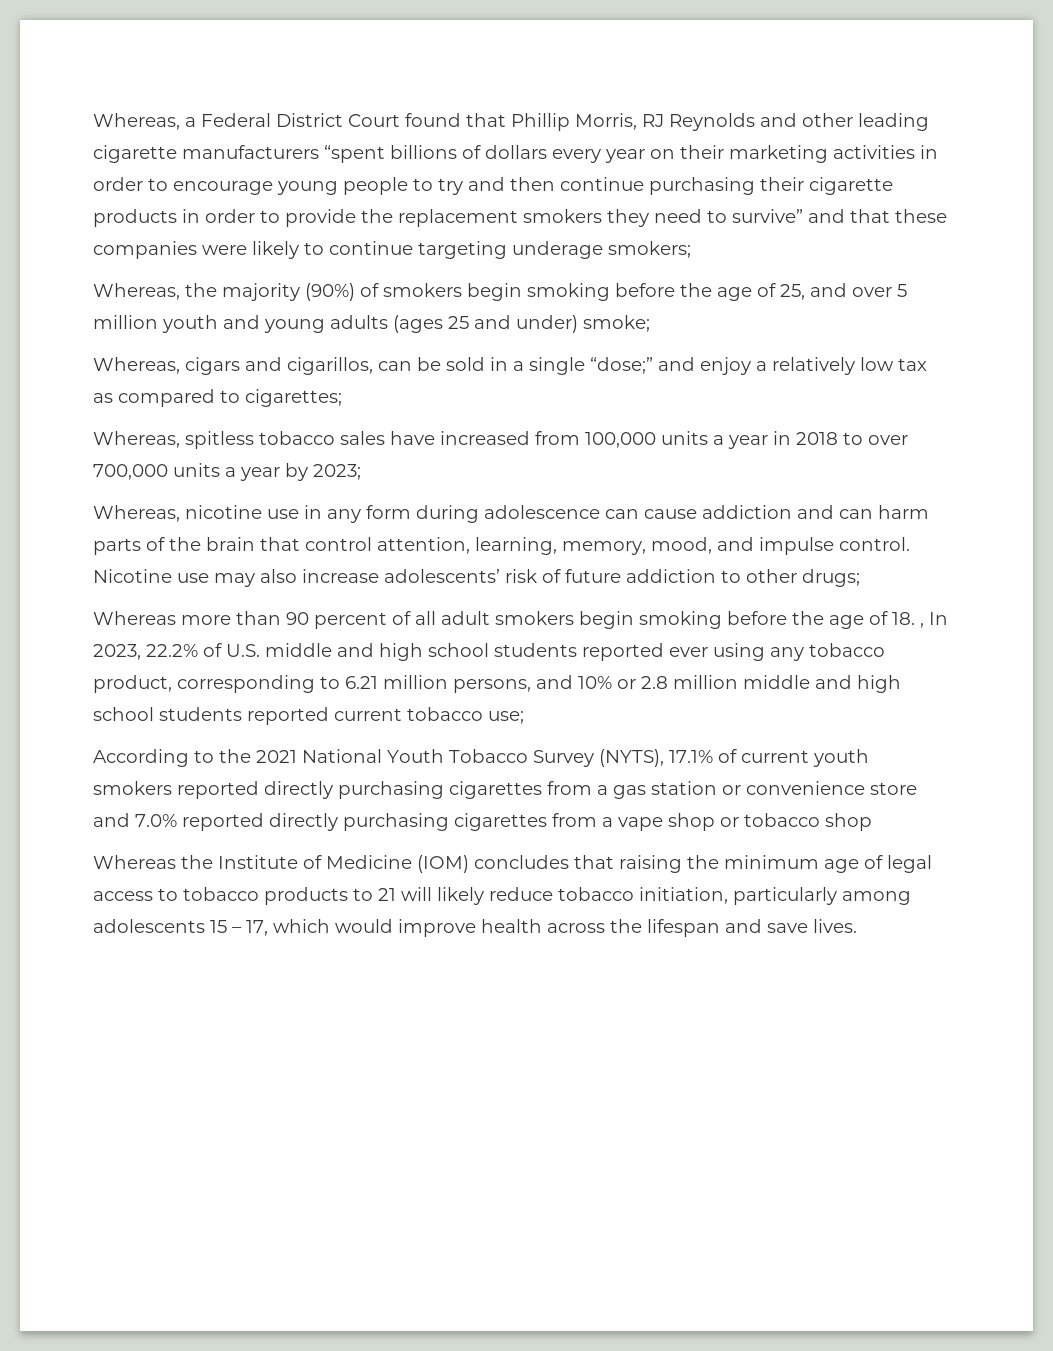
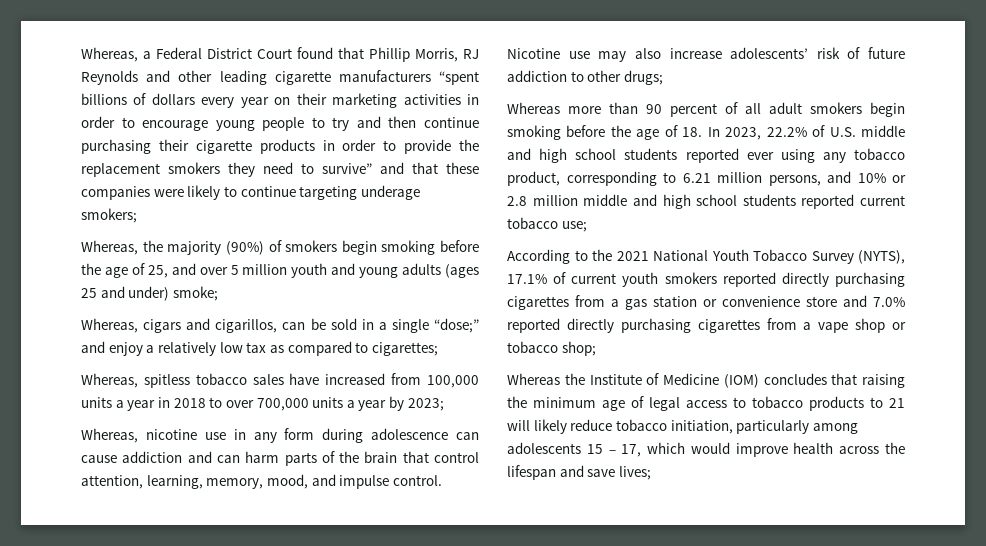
[920,623,924,628] , -> (703, 132) none
[825,813,872,831] shop -> [561,341,596,356] shop;
[813,919,857,933] lives. -> [618,466,651,480] lives;

